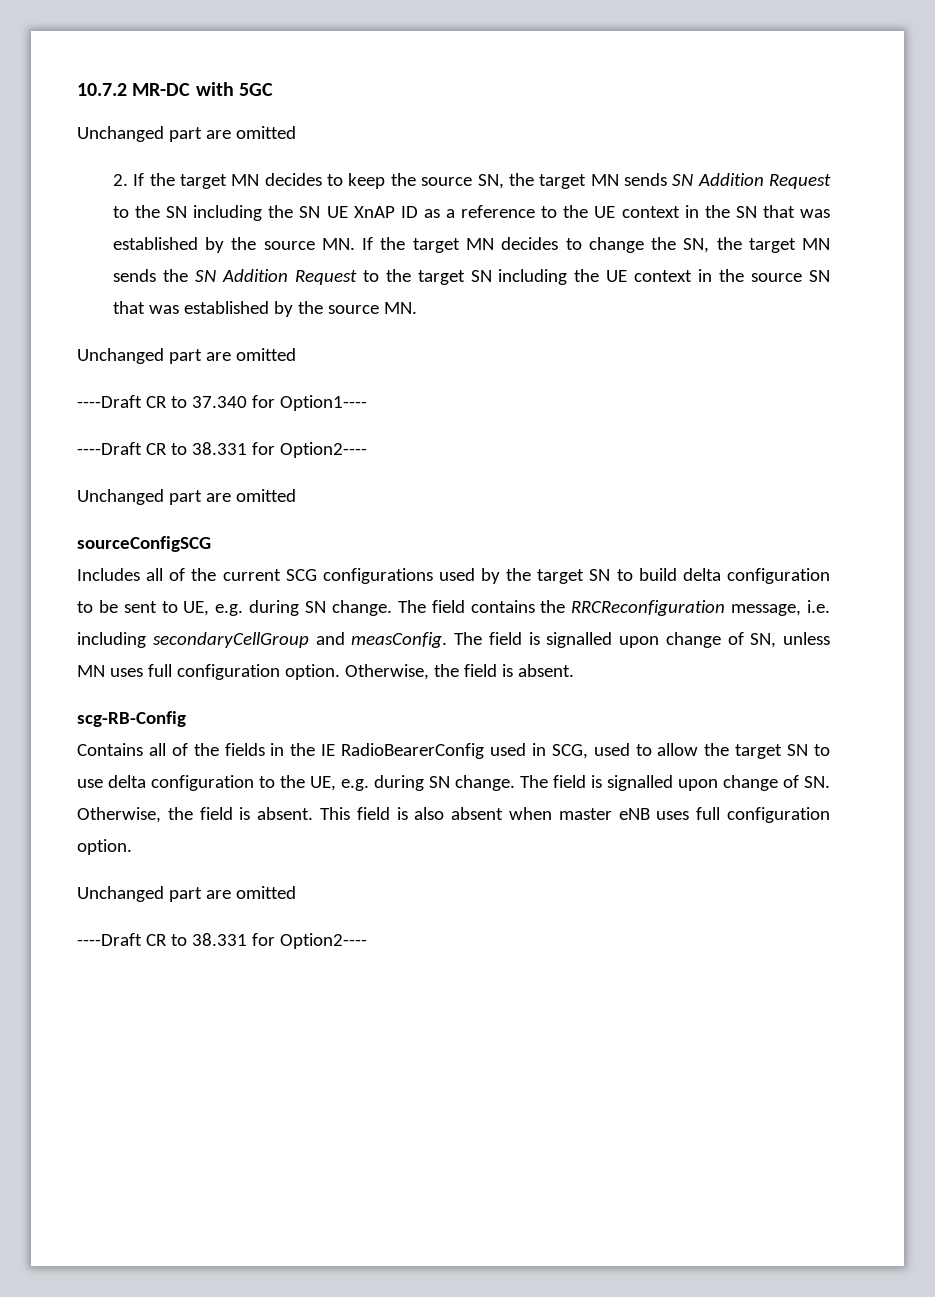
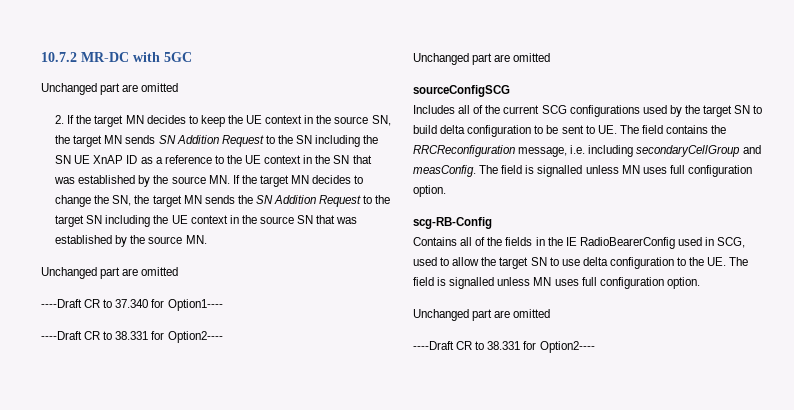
(416, 179) none -> [246,115,332,124] UE context in the
[183,600,392,616] UE, e.g. during SN change. -> [597,125,617,134] UE.
[619,632,830,648] [77,664,574,680] upon change of SN, unless MN uses full configuration option. Otherwise, the field is absent. -> [585,165,752,177] [413,185,446,197] unless MN uses full configuration option.
[310,775,830,791] [77,807,650,823] UE, e.g. during SN change. The field is signalled upon change of SN. Otherwise, the field is absent. This field is also absent when master eNB -> [707,257,749,266] [413,277,552,289] UE. The field is signalled unless MN

